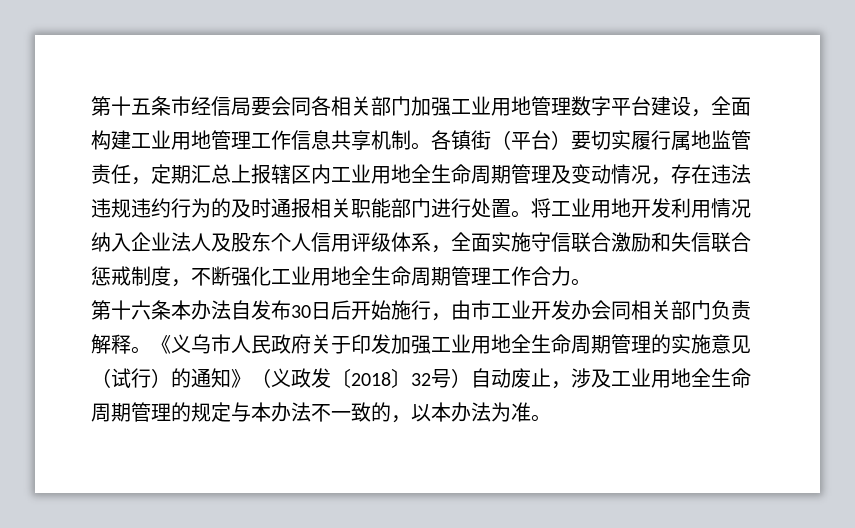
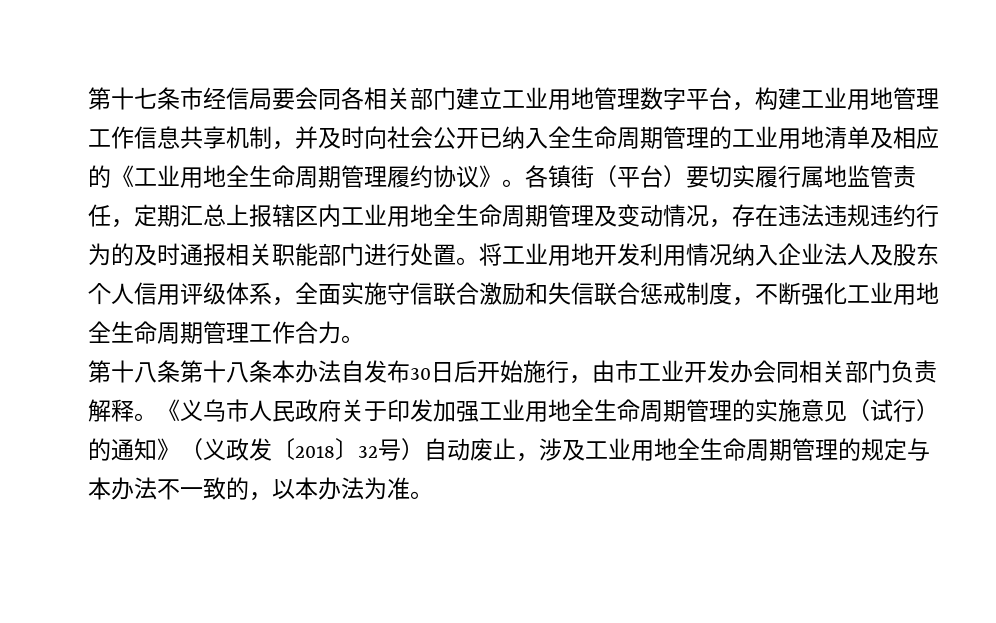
[91,96,151,116] 第十五 -> [88,87,157,110] 第十七
[411,96,451,116] 加强 -> [456,87,502,110] 建立
[651,96,751,117] 建设，全面 -> [732,102,755,111] ，
(411, 140) none -> [272,126,939,150] [88,165,502,188] ，并及时向社会公开已纳入全生命周期管理的工业用地清单及相应的《工业用地全生命周期管理履约协议》
[131,300,151,320] 六 -> [134,360,249,383] 八条第十八

